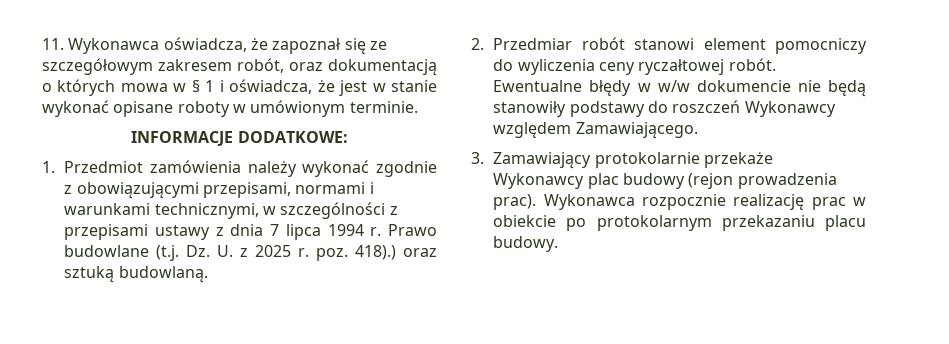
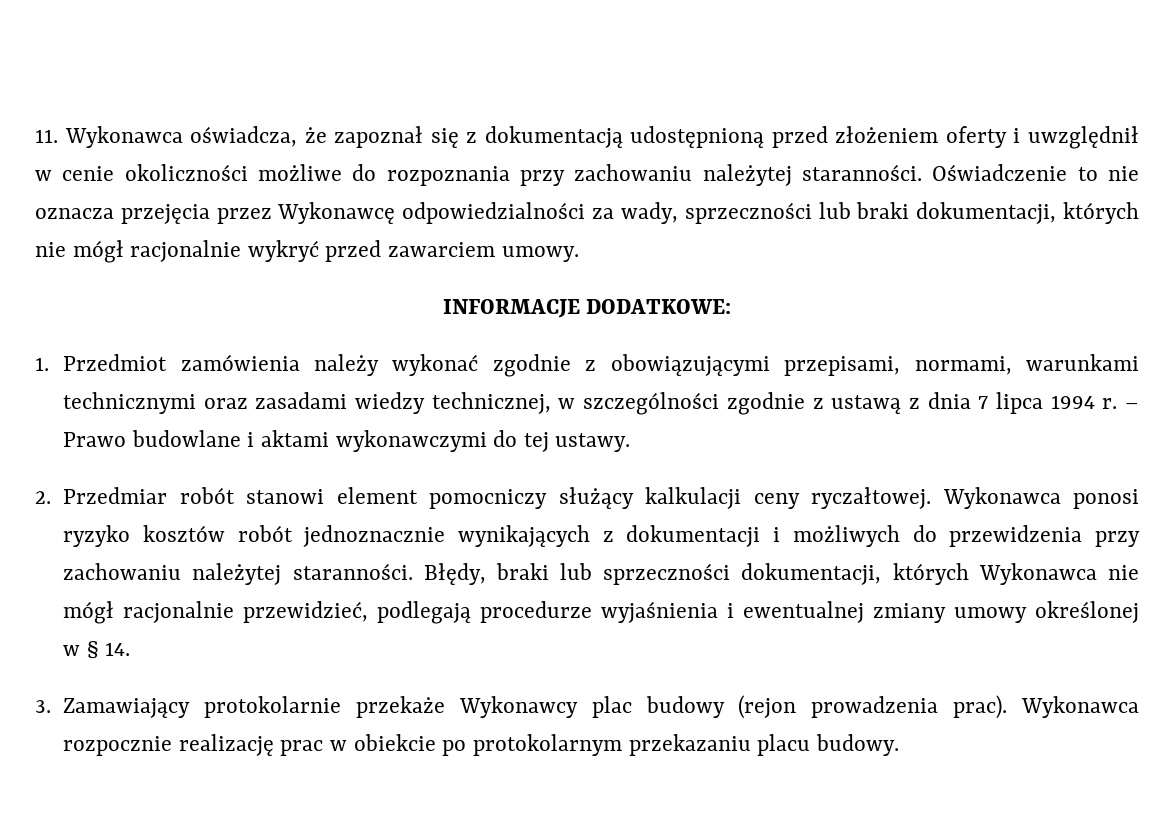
[369,41,387,50] [42,58,437,76] [42,79,437,96] [42,100,418,117] ze szczegółowym zakresem robót, oraz dokumentacją o których mowa w § 1 i oświadcza, że jest w stanie wykonać opisane roboty w umówionym terminie. -> [466,126,1139,149] [35,164,1139,186] [35,202,1139,224] [35,240,579,263] z dokumentacją udostępnioną przed złożeniem oferty i uwzględnił w cenie okoliczności możliwe do rozpoznania przy zachowaniu należytej staranności. Oświadczenie to nie oznacza przejęcia przez Wykonawcę odpowiedzialności za wady, sprzeczności lub braki dokumentacji, których nie mógł racjonalnie wykryć przed zawarciem umowy.
[295,182,374,194] [64,202,398,219] [64,224,211,240] normami i warunkami technicznymi, w szczególności z przepisami ustawy -> [914,354,1139,375] [63,392,902,415] normami, warunkami technicznymi oraz zasadami wiedzy technicznej, w szczególności zgodnie z ustawą
(382, 231) none -> [1125,403,1139,409] –
[156,245,438,261] [64,266,208,283] (t.j. Dz. U. z 2025 r. poz. 418).) oraz sztuką budowlaną. -> [247,430,631,452] i aktami wykonawczymi do tej ustawy.
[493,58,776,75] [493,80,866,97] [493,100,836,117] [493,122,698,139] do wyliczenia ceny ryczałtowej robót. Ewentualne błędy w w/w dokumencie nie będą stanowiły podstawy do roszczeń Wykonawcy względem Zamawiającego. -> [558,487,1139,509] [63,525,1141,547] [63,563,1139,585] [63,601,1140,624] [63,641,131,659] służący kalkulacji ceny ryczałtowej. Wykonawca ponosi ryzyko kosztów robót jednoznacznie wynikających z dokumentacji i możliwych do przewidzenia przy zachowaniu należytej staranności. Błędy, braki lub sprzeczności dokumentacji, których Wykonawca nie mógł racjonalnie przewidzieć, podlegają procedurze wyjaśnienia i ewentualnej zmiany umowy określonej w § 14.

